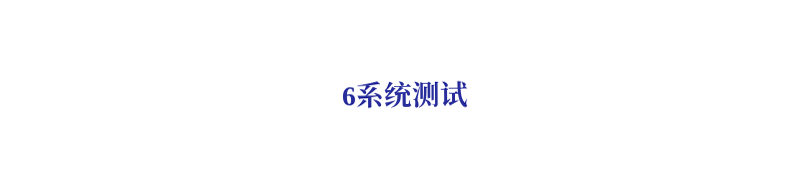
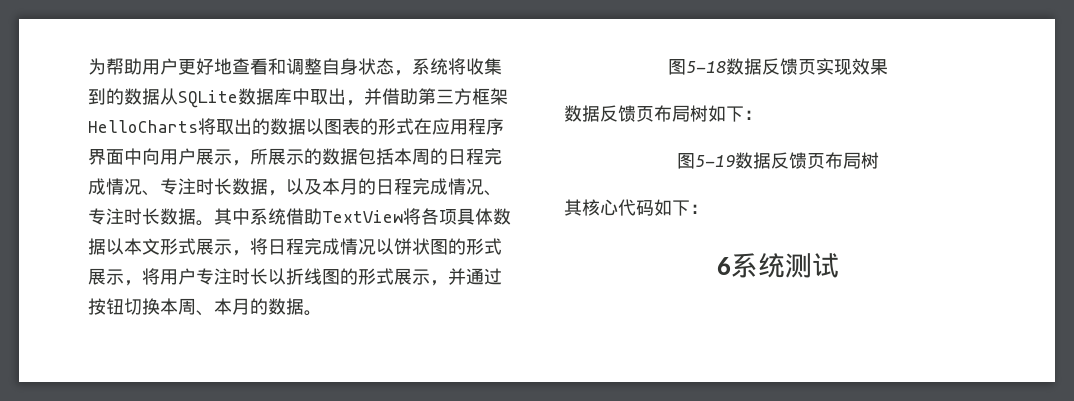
(341, 96) none -> [88,58,502,76] [88,88,508,108] [88,118,504,135] [88,148,502,166] [88,178,502,196] [88,208,511,226] [88,238,502,256] [88,268,502,286] [88,298,322,316] [668,58,888,75] [564,105,762,122] [677,152,879,169] [564,199,708,216] 为帮助用户更好地查看和调整自身状态，系统将收集到的数据从SQLite数据库中取出，并借助第三方框架HelloCharts将取出的数据以图表的形式在应用程序界面中向用户展示，所展示的数据包括本周的日程完成情况、专注时长数据，以及本月的日程完成情况、专注时长数据。其中系统借助TextView将各项具体数据以本文形式展示，将日程完成情况以饼状图的形式展示，将用户专注时长以折线图的形式展示，并通过按钮切换本周、本月的数据。 // 图5-18数据反馈页实现效果 // 数据反馈页布局树如下： // 图5-19数据反馈页布局树 // 其核心代码如下： //

